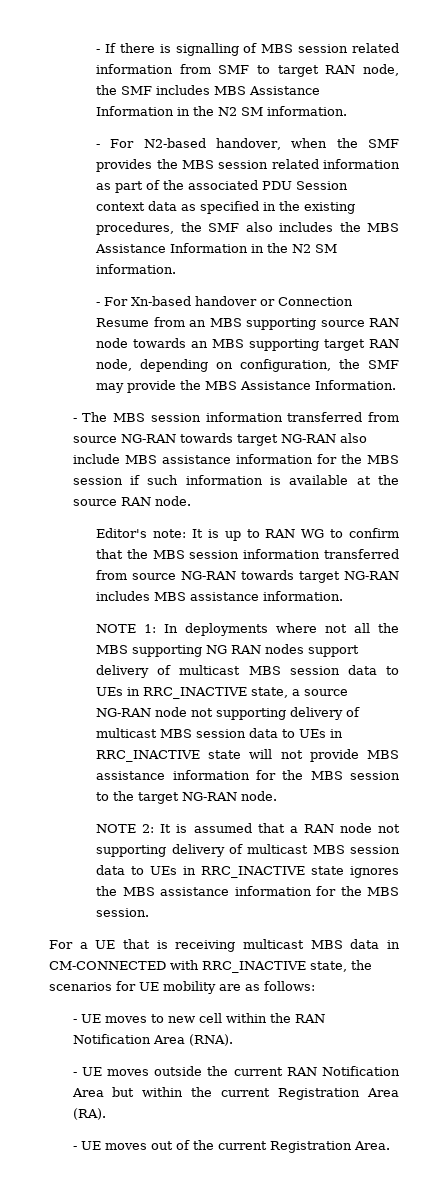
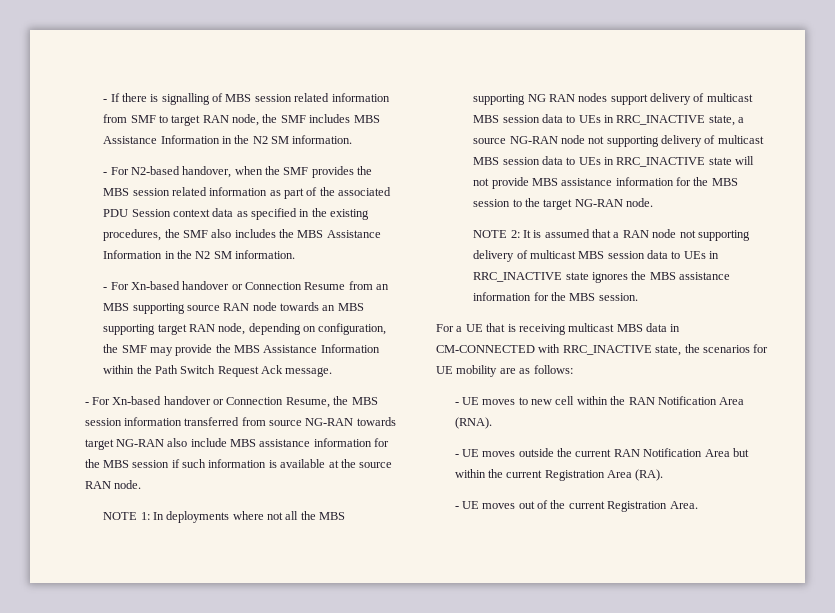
[315,380,397,390] [72,412,108,422] Information. // - The -> [320,344,380,353] [103,365,333,377] [84,396,349,408] Information within the Path Switch Request Ack message. // - For Xn-based handover or Connection Resume, the
[96,528,399,541] [96,549,399,559] [96,570,399,583] [96,591,344,601] // Editor's note: It is up to RAN WG to confirm that the MBS session information transferred from source NG-RAN towards target NG-RAN includes MBS assistance information. -> (141, 484) none

